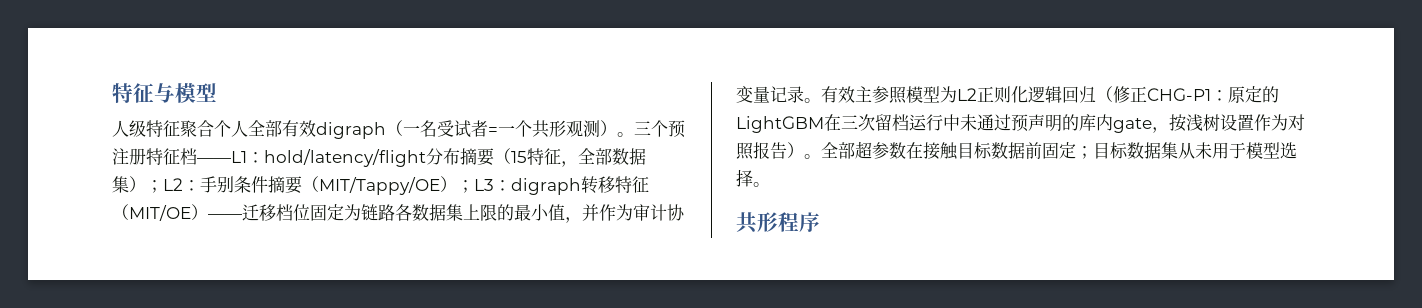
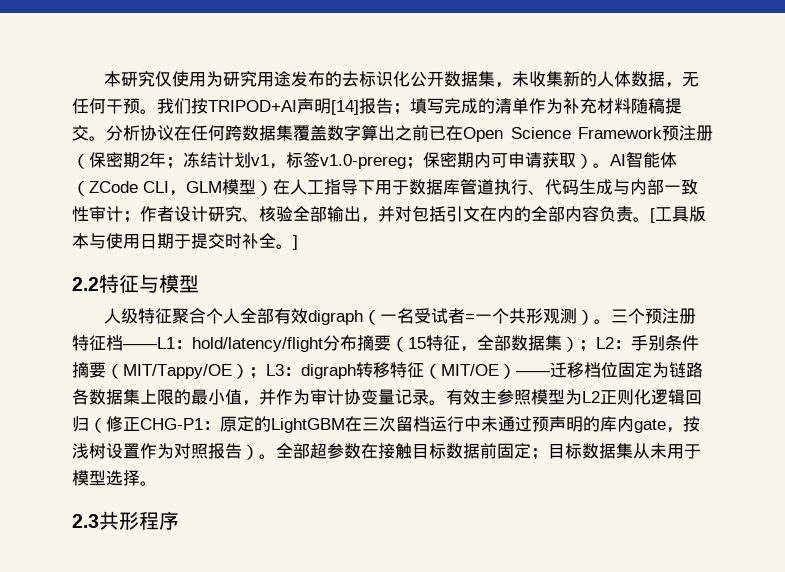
(112, 93) none -> [104,71,700,88] [72,98,682,115] [72,125,713,142] [72,151,677,169] [72,179,698,196] [72,206,706,223] [72,233,298,250] [72,277,99,291] 本研究仅使用为研究用途发布的去标识化公开数据集，未收集新的人体数据，无任何干预。我们按TRIPOD+AI声明[14]报告；填写完成的清单作为补充材料随稿提交。分析协议在任何跨数据集覆盖数字算出之前已在Open Science Framework预注册（保密期2年；冻结计划v1，标签v1.0-prereg；保密期内可申请获取）。AI智能体（ZCode CLI，GLM模型）在人工指导下用于数据库管道执行、代码生成与内部一致性审计；作者设计研究、核验全部输出，并对包括引文在内的全部内容负责。[工具版本与使用日期于提交时补全。] // 2.2
(770, 184) none -> [72,514,99,528] 2.3

